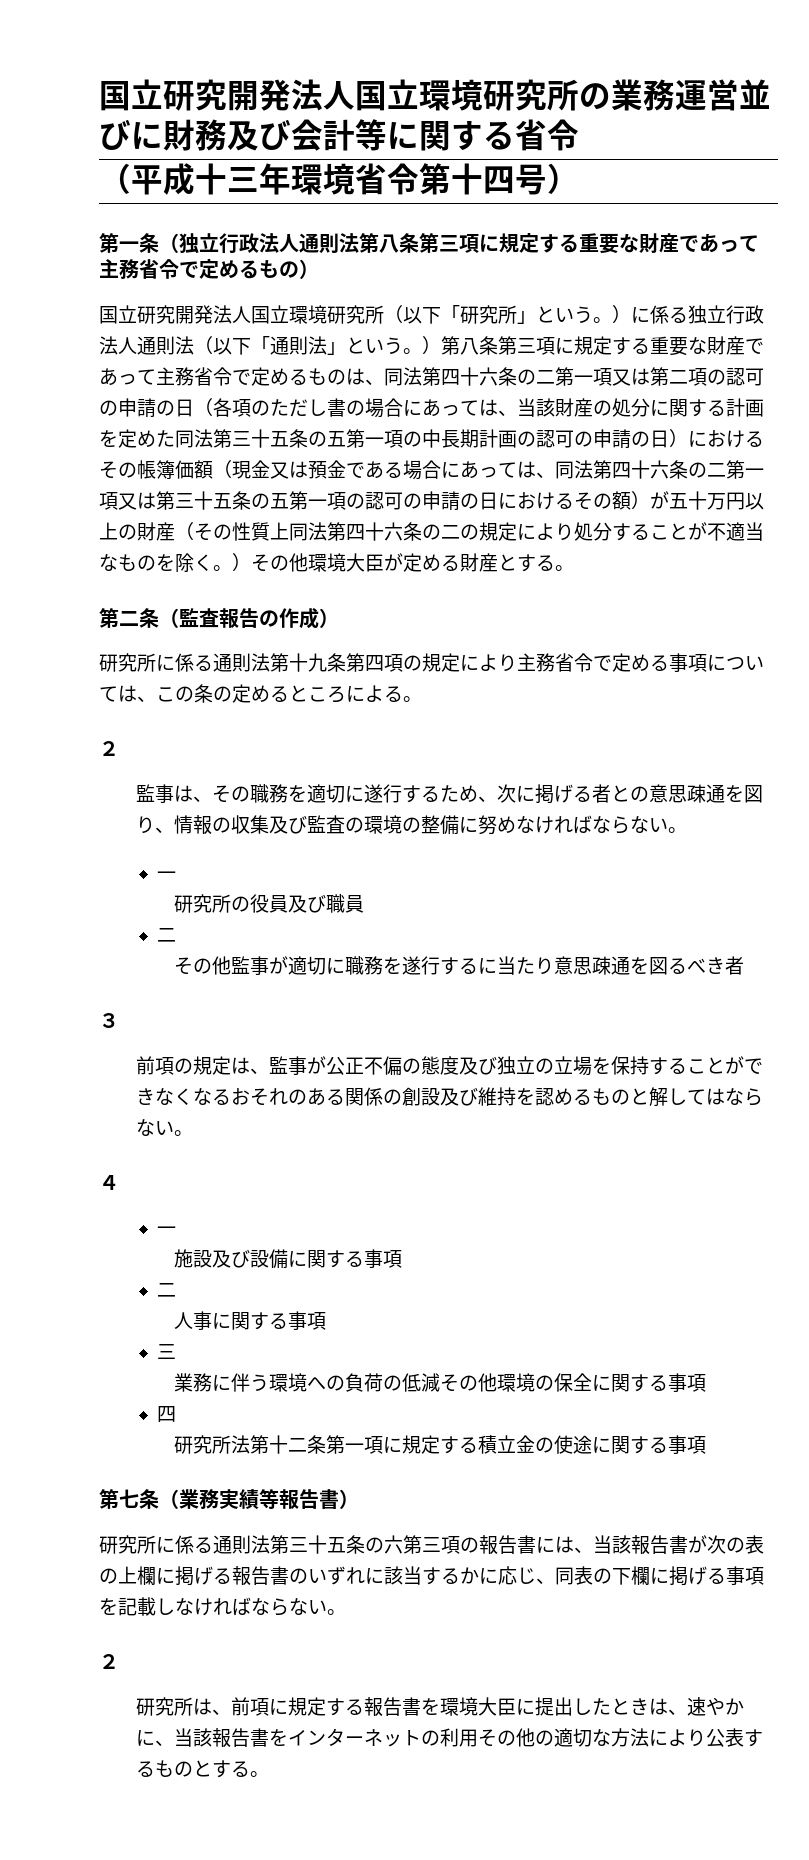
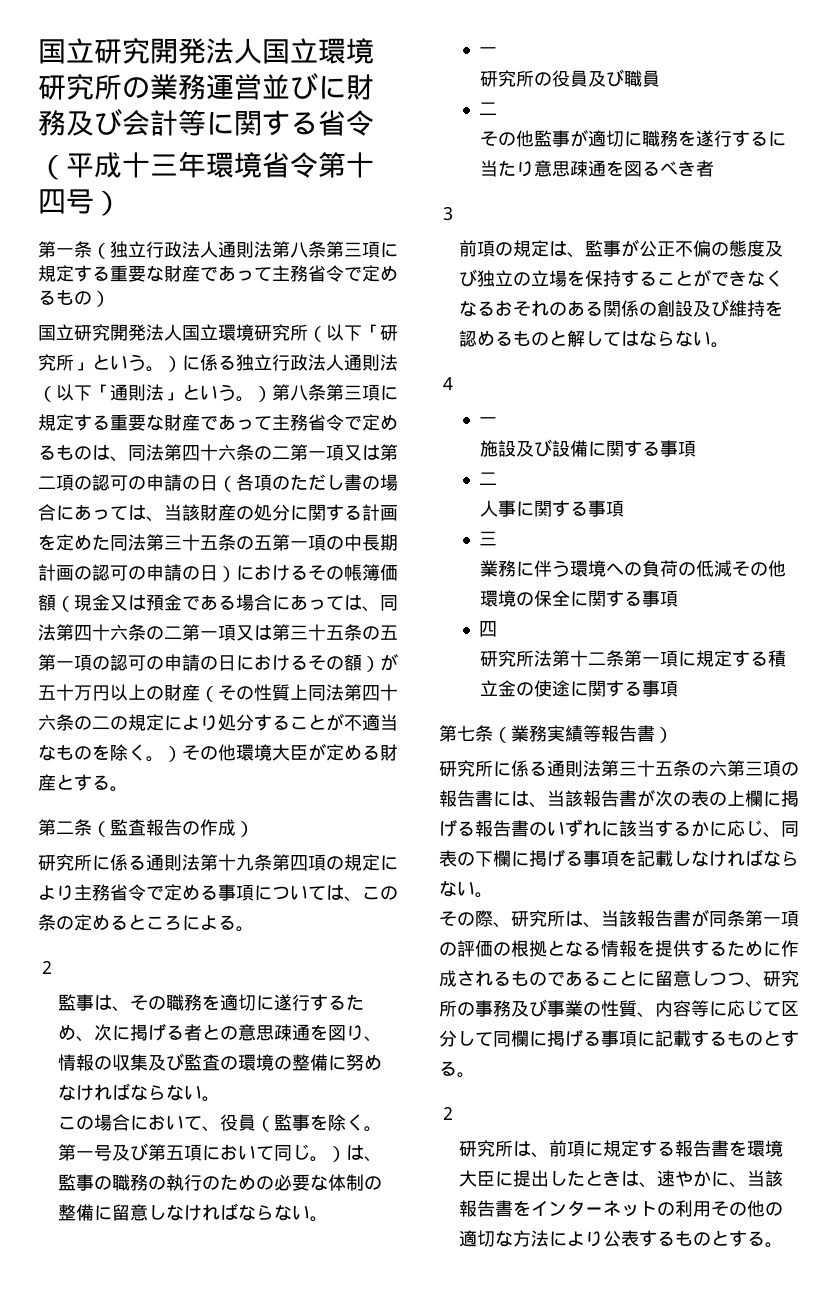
(688, 830) none -> [58,1114,383,1132] [58,1143,383,1162] [58,1174,383,1191] [58,1203,329,1222] // この場合において、役員（監事を除く。第一号及び第五項において同じ。）は、監事の職務の執行のための必要な体制の整備に留意しなければならない。
(346, 1612) none -> [439,909,799,928] [439,940,799,957] [439,970,799,988] [439,999,799,1018] [439,1029,799,1047] [439,1061,475,1078] // その際、研究所は、当該報告書が同条第一項の評価の根拠となる情報を提供するために作成されるものであることに留意しつつ、研究所の事務及び事業の性質、内容等に応じて区分して同欄に掲げる事項に記載するものとする。

